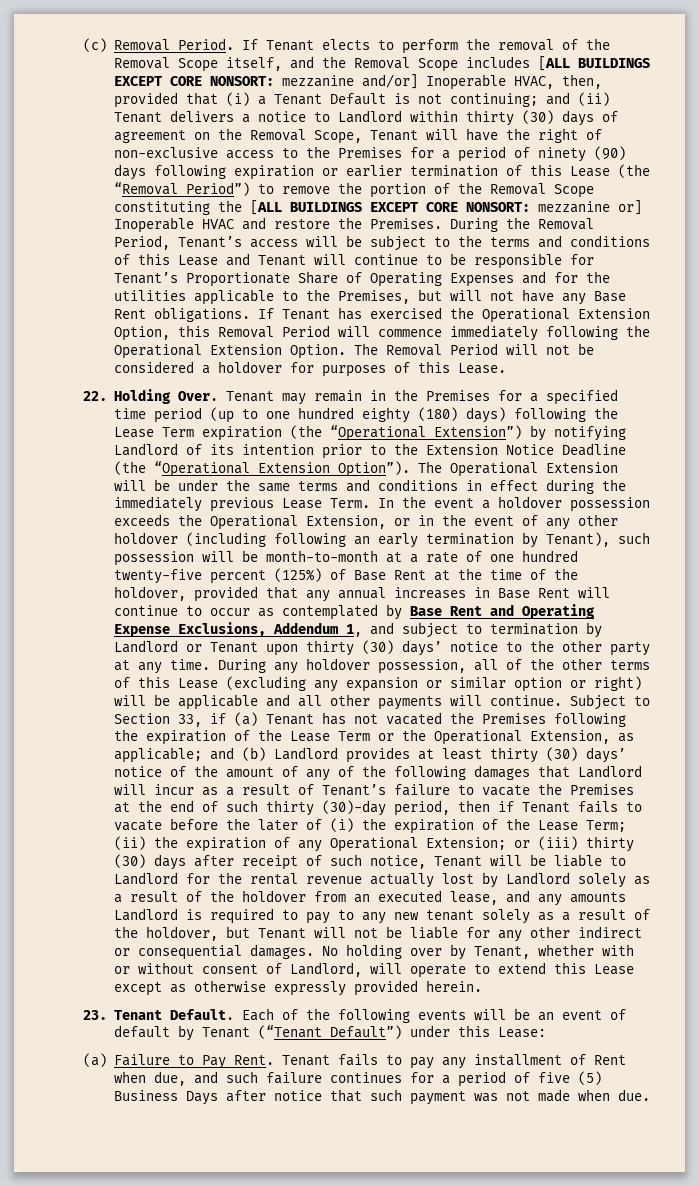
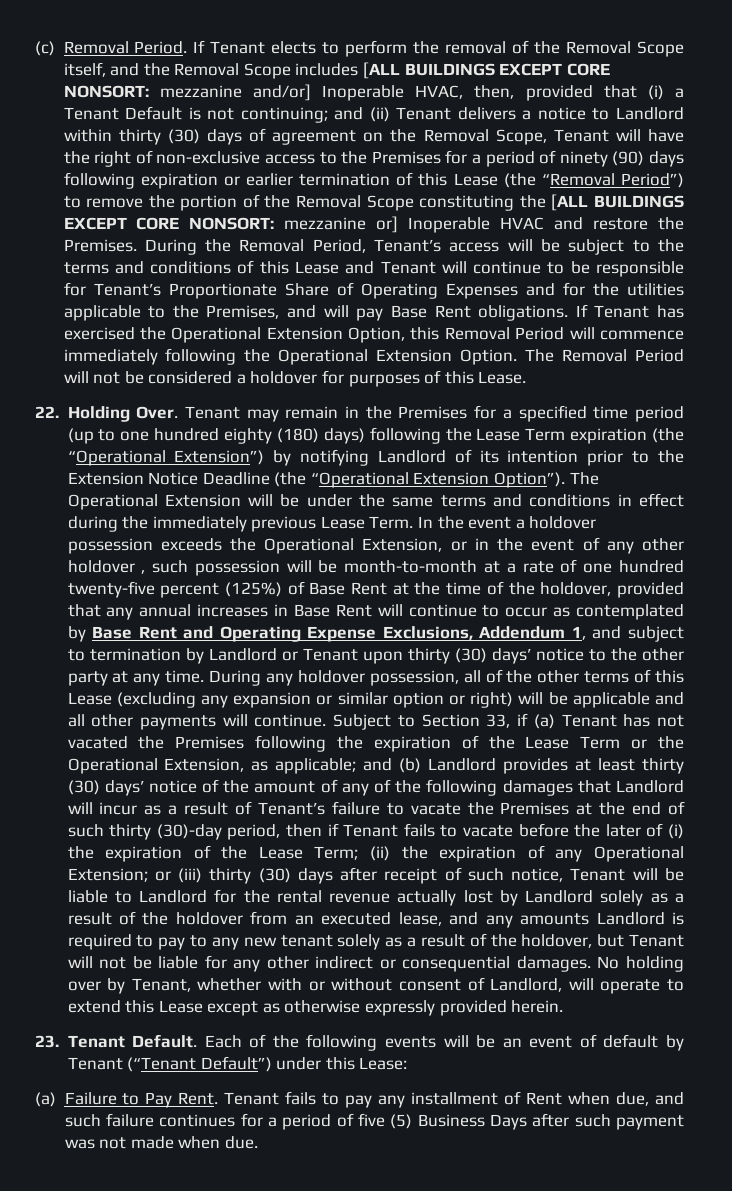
[417,289,586,305] but will not have any -> [287,305,384,321] and will pay
[185,532,610,548] (including following an early termination by Tenant), -> [141,570,146,574] ,
[273,1089,362,1102] notice that -> (570, 1120) none

